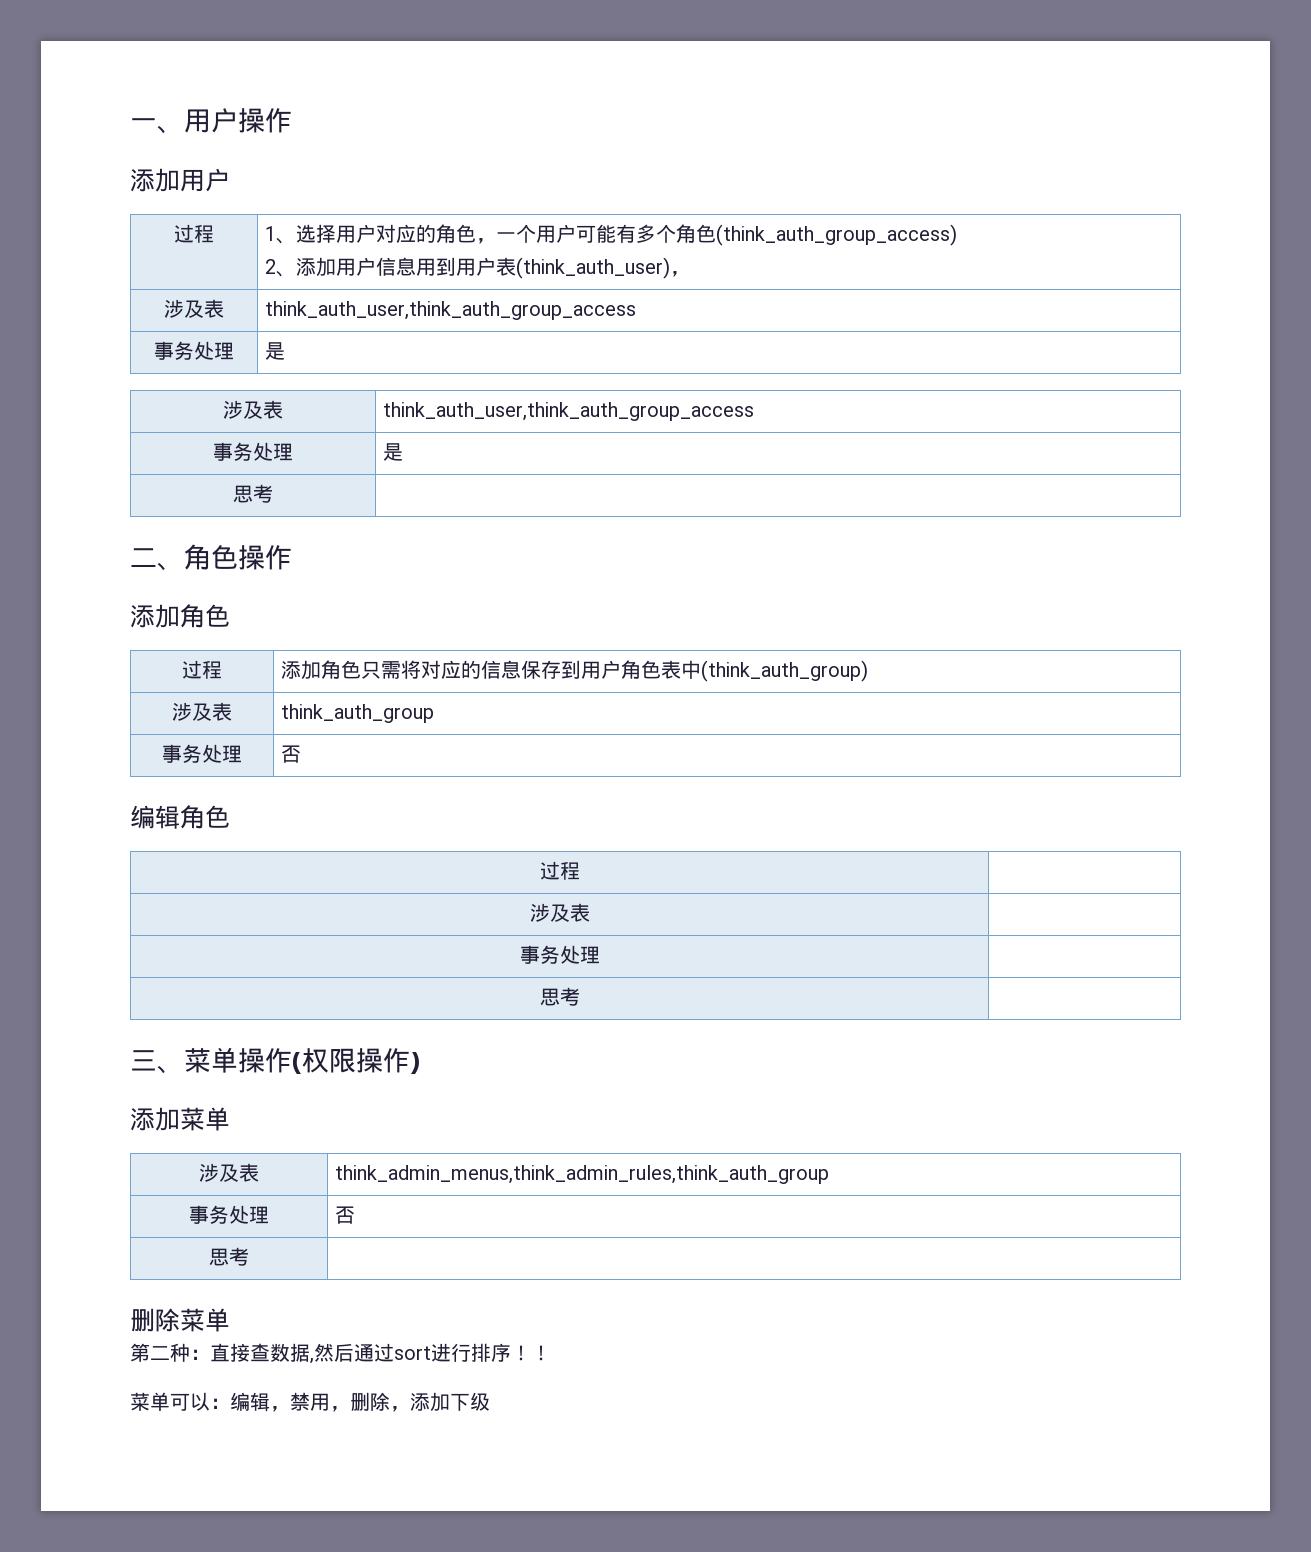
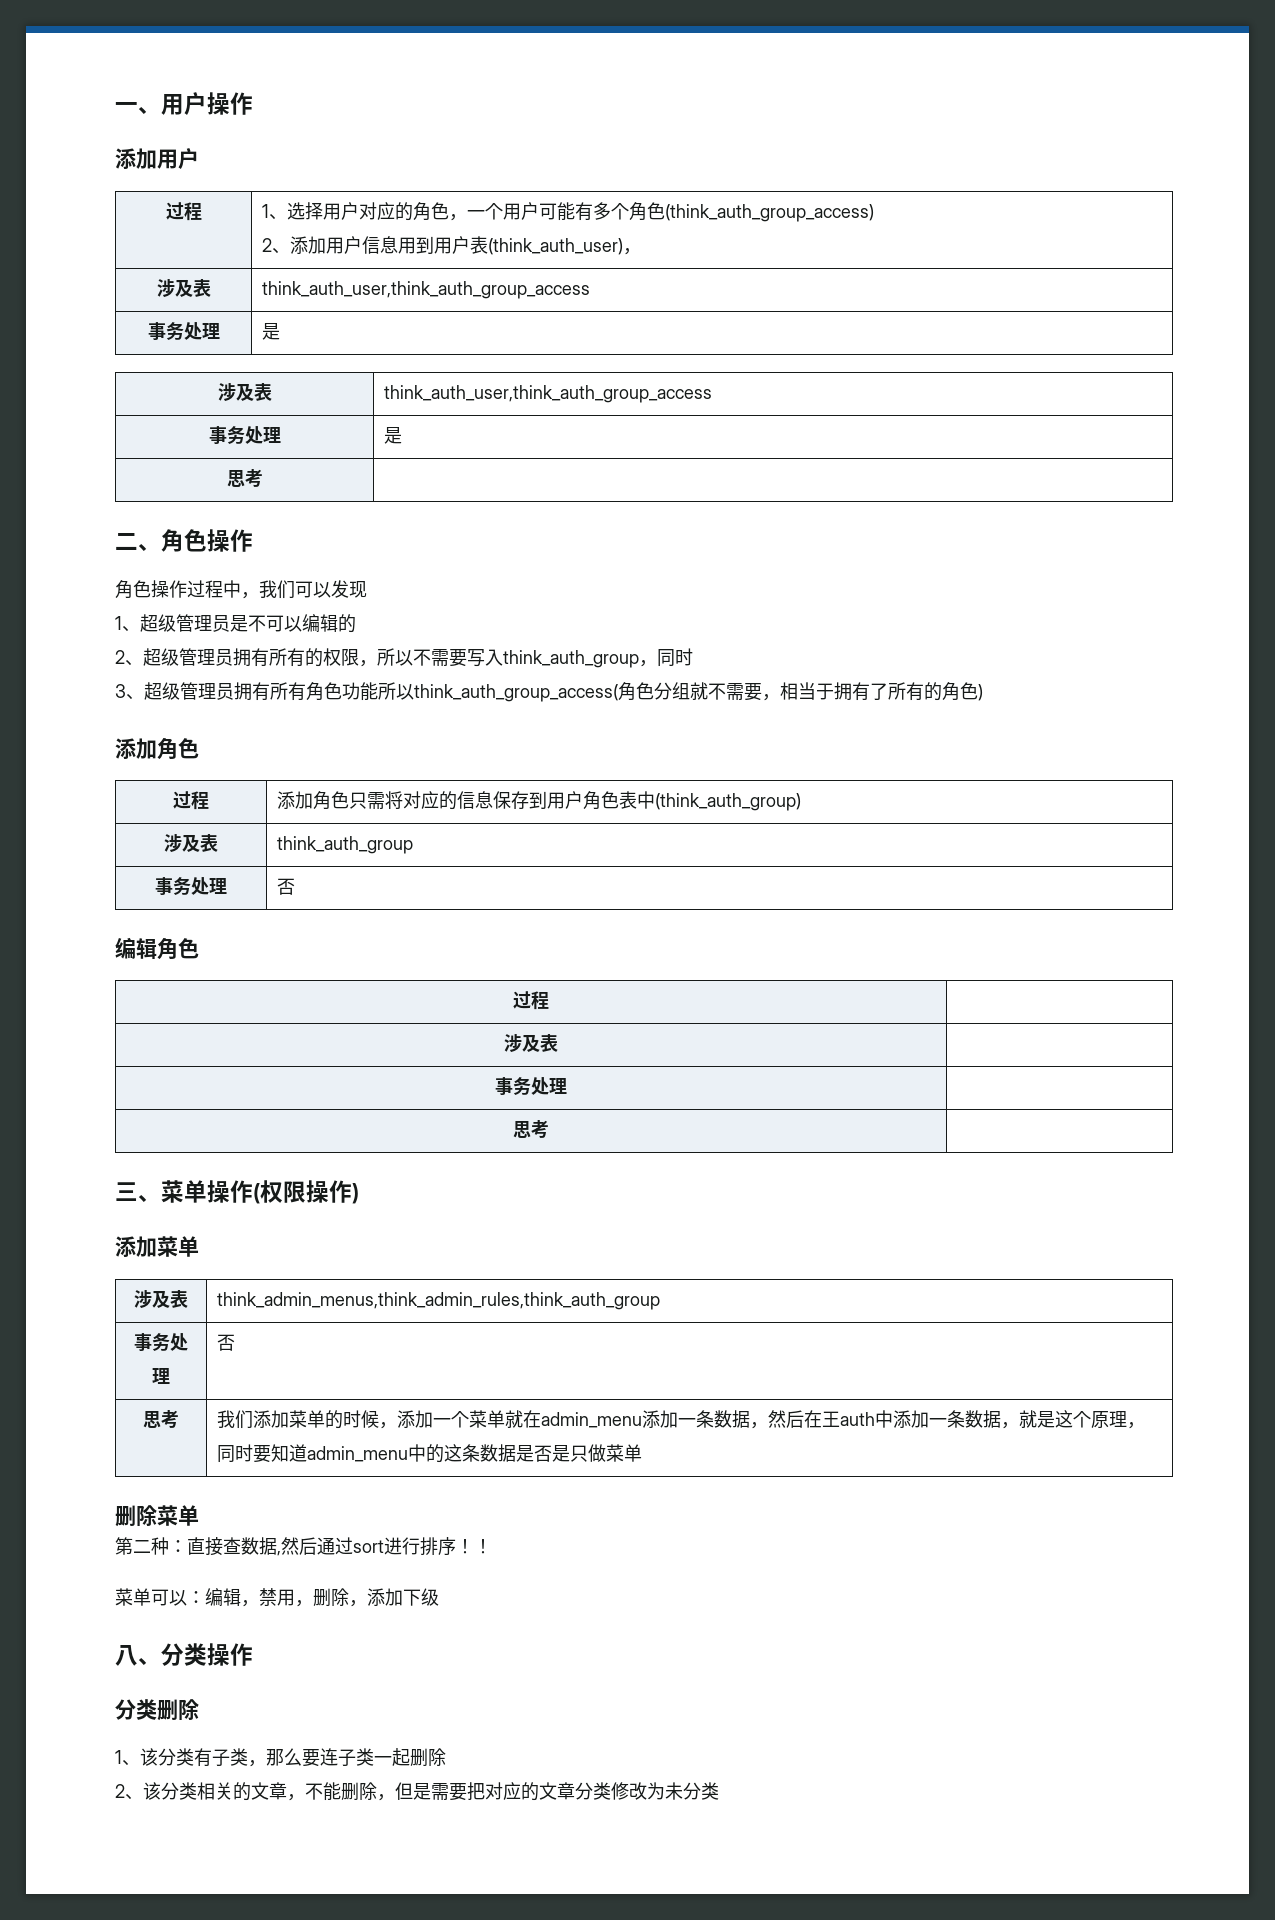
(292, 557) none -> [115,580,367,599] [115,614,356,633] [115,648,693,668] [115,682,983,702] // 角色操作过程中，我们可以发现 // 1、超级管理员是不可以编辑的 // 2、超级管理员拥有所有的权限，所以不需要写入think_auth_group，同时 // 3、超级管理员拥有所有角色功能所以think_auth_group_access(角色分组就不需要，相当于拥有了所有的角色)
(249, 1256) none -> [216,1410,1145,1429] [216,1444,642,1463] 我们添加菜单的时候，添加一个菜单就在admin_menu添加一条数据，然后在王auth中添加一条数据，就是这个原理，同时要知道admin_menu中的这条数据是否是只做菜单
(490, 1401) none -> [115,1643,253,1666] [115,1699,199,1721] [115,1748,446,1767] [115,1782,719,1801] // 八、分类操作 // 分类删除 // 1、该分类有子类，那么要连子类一起删除 // 2、该分类相关的文章，不能删除，但是需要把对应的文章分类修改为未分类

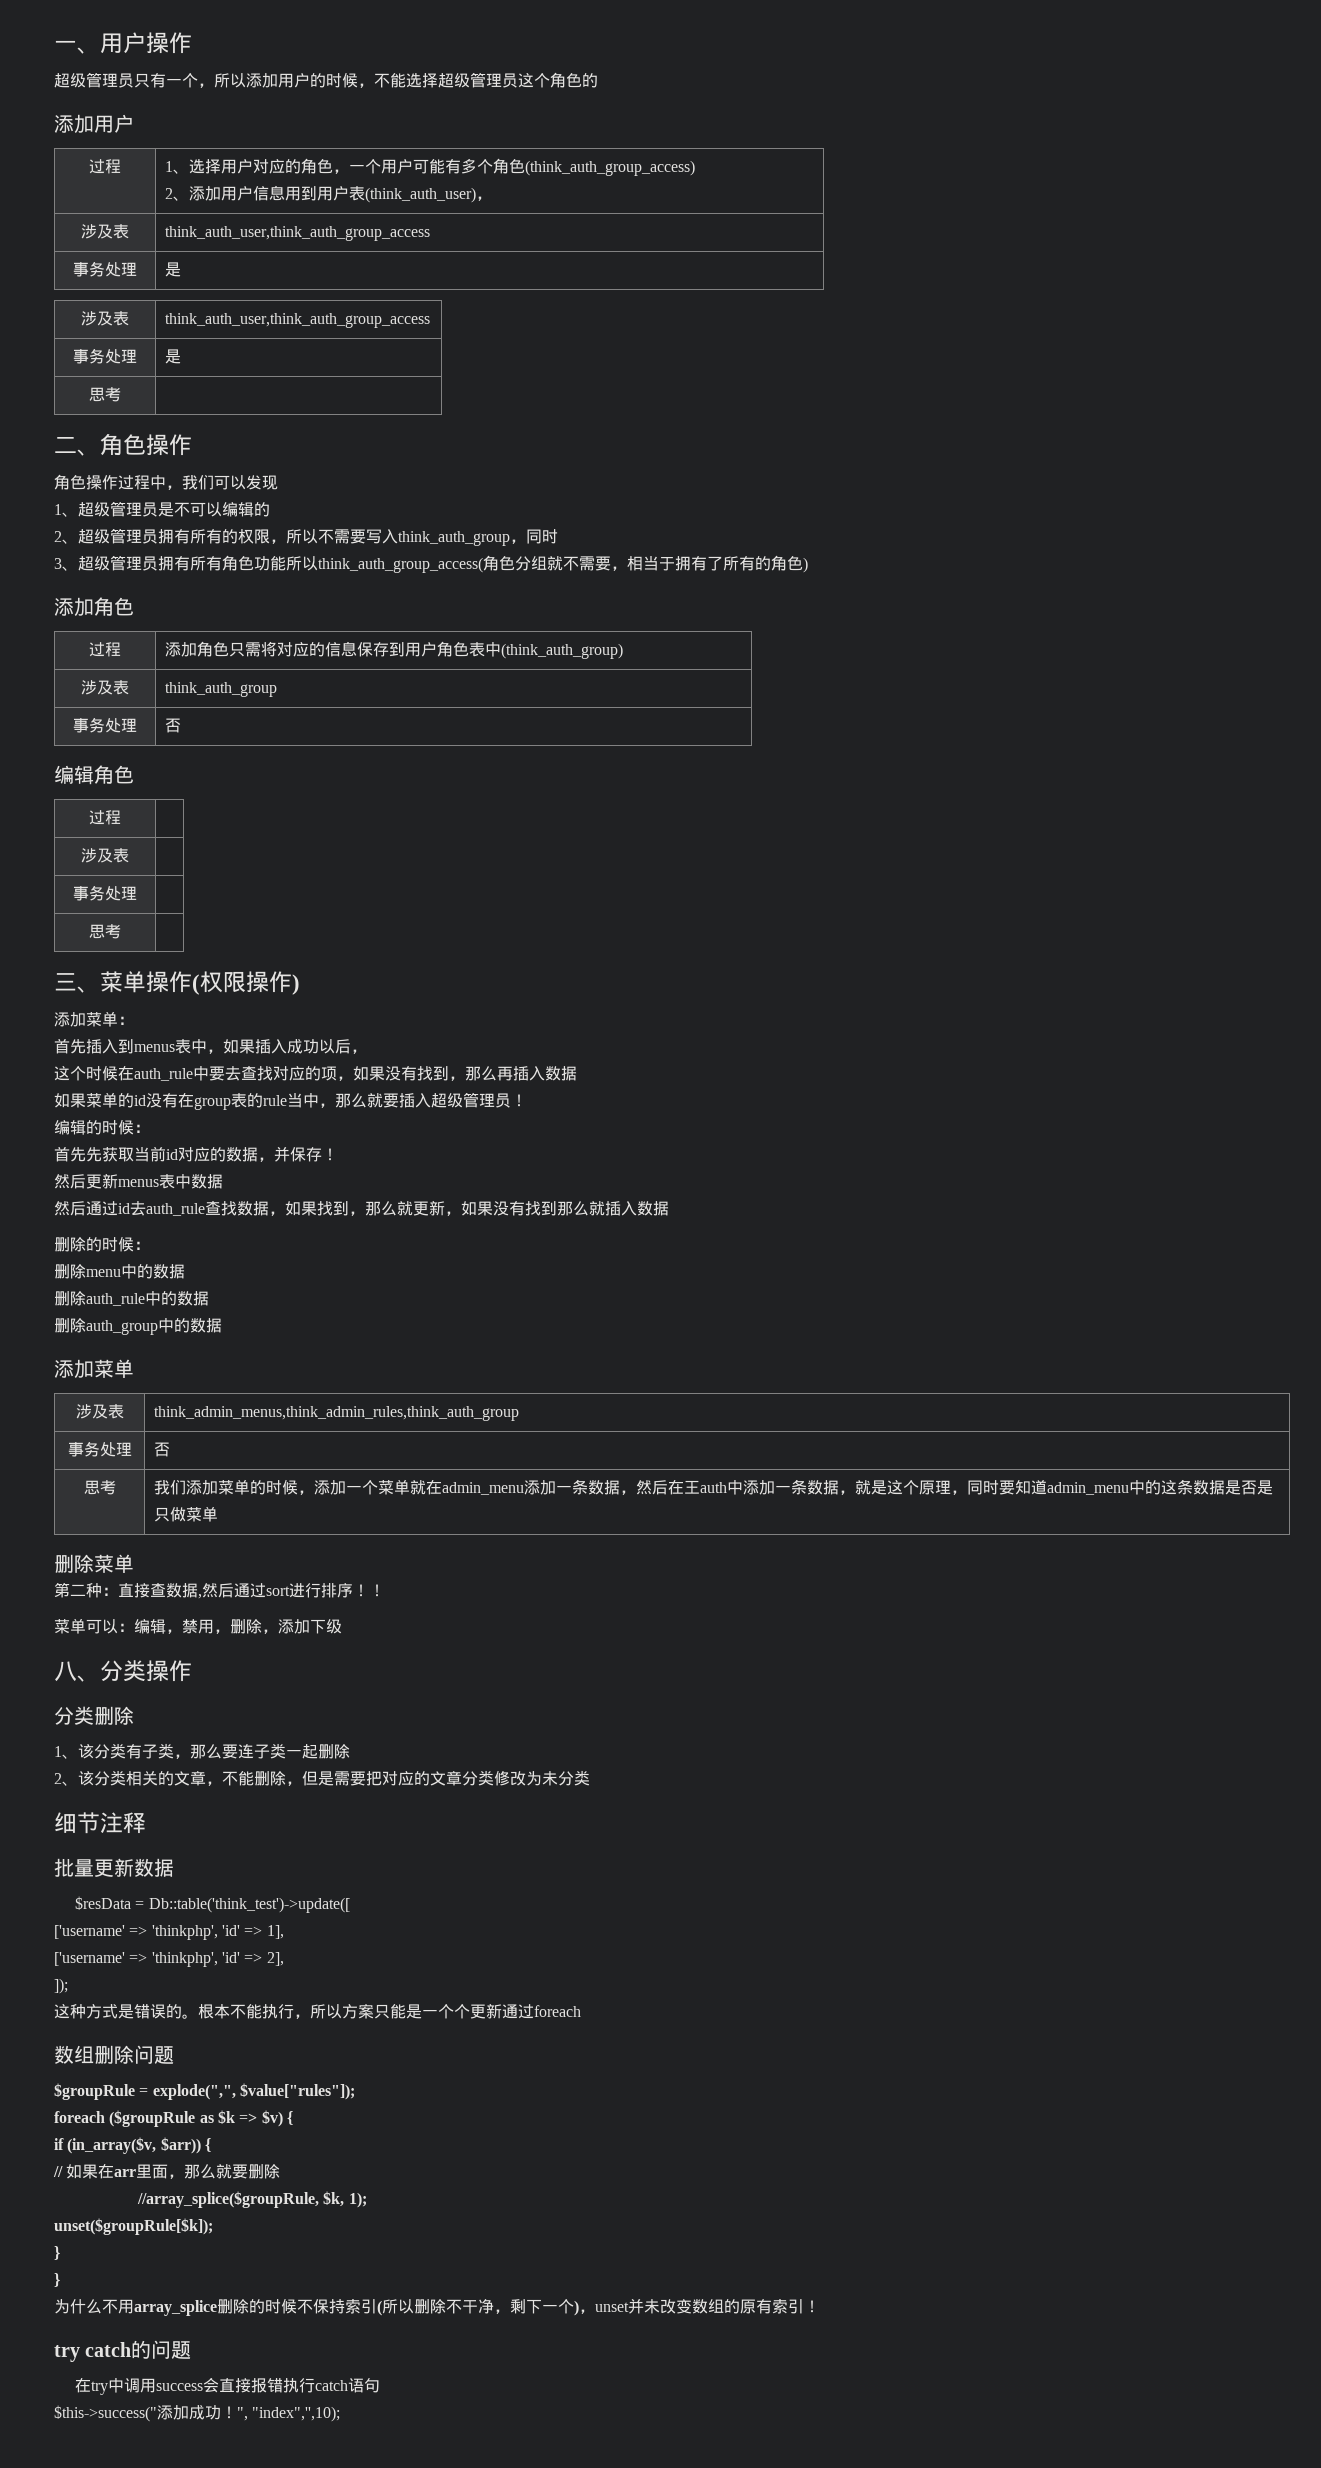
(253, 103) none -> [54,72,598,88] // 超级管理员只有一个，所以添加用户的时候，不能选择超级管理员这个角色的
(359, 1193) none -> [54,1011,134,1027] [54,1039,367,1054] [54,1065,577,1081] [54,1092,527,1110] [54,1119,150,1135] [54,1146,338,1162] [54,1173,223,1189] [54,1200,669,1216] [54,1236,150,1252] [54,1264,185,1279] [54,1291,209,1306] [54,1318,222,1335] // 添加菜单： // 首先插入到menus表中，如果插入成功以后， // 这个时候在auth_rule中要去查找对应的项，如果没有找到，那么再插入数据 // 如果菜单的id没有在group表的rule当中，那么就要插入超级管理员！ // 编辑的时候： // 首先先获取当前id对应的数据，并保存！ // 然后更新menus表中数据 // 然后通过id去auth_rule查找数据，如果找到，那么就更新，如果没有找到那么就插入数据 // 删除的时候： // 删除menu中的数据 // 删除auth_rule中的数据 // 删除auth_group中的数据
(719, 1791) none -> [54,1812,146,1834] [54,1858,174,1877] [75,1896,350,1913] [54,1925,284,1940] [54,1952,284,1967] [54,1978,68,1994] [54,2003,581,2019] [54,2045,174,2064] [54,2083,355,2100] [54,2110,293,2127] [54,2137,211,2154] [53,2164,281,2179] [137,2191,367,2208] [54,2218,213,2235] [54,2246,60,2260] [54,2273,60,2287] [54,2298,820,2316] [54,2340,192,2362] [75,2377,381,2395] [54,2405,341,2422] // 细节注释 // 批量更新数据 // $resData = Db::table('think_test')->update([ // ['username' => 'thinkphp', 'id' => 1], // ['username' => 'thinkphp', 'id' => 2], // ]); // 这种方式是错误的。根本不能执行，所以方案只能是一个个更新通过foreach // 数组删除问题 // $groupRule = explode(",", $value["rules"]); // foreach ($groupRule as $k => $v) { // if (in_array($v, $arr)) { // // 如果在arr里面，那么就要删除 // //array_splice($groupRule, $k, 1); // unset($groupRule[$k]); // } // } // 为什么不用array_splice删除的时候不保持索引(所以删除不干净，剩下一个)，unset并未改变数组的原有索引！ // try catch的问题 // 在try中调用success会直接报错执行catch语句 // $this->success("添加成功！", "index",'',10);

